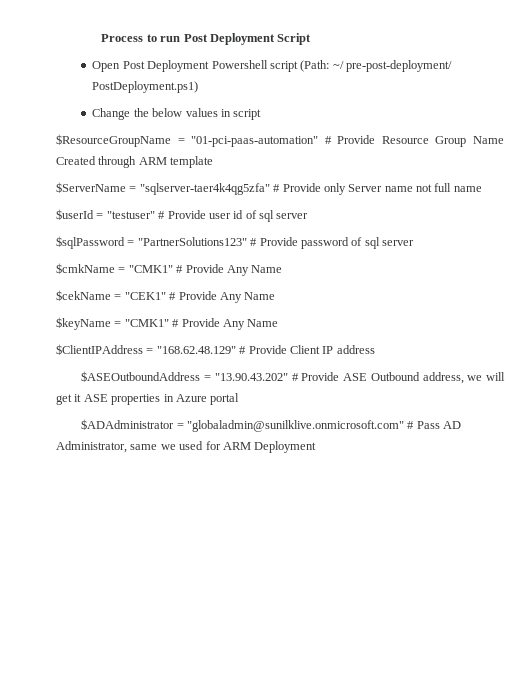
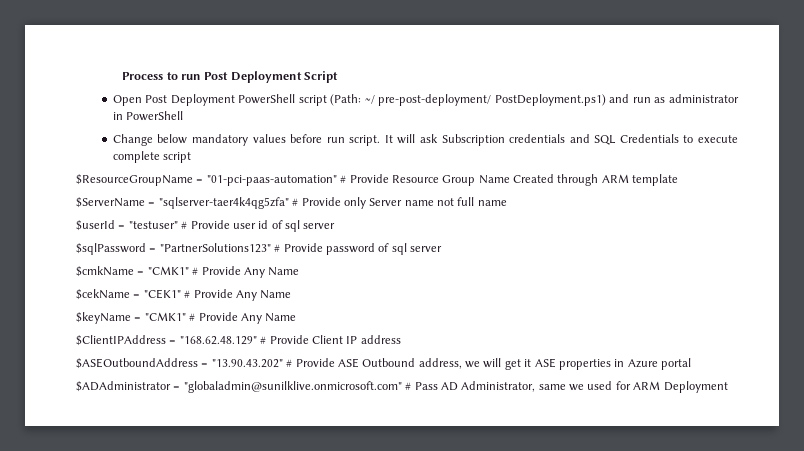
[211,60,268,69] Powershell -> [238,94,296,104] PowerShell
[92,108,231,120] // Change the below values in -> [609,94,739,103] [112,111,184,121] [112,134,738,146] [112,151,160,163] and run as administrator in PowerShell // Change below mandatory values before run script. It will ask Subscription credentials and SQL Credentials to execute complete

